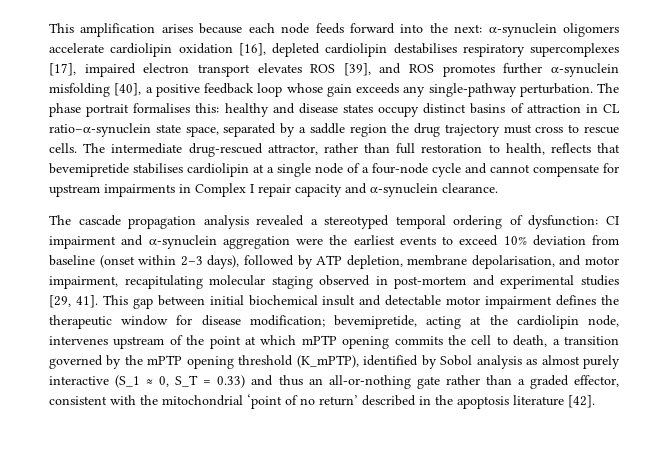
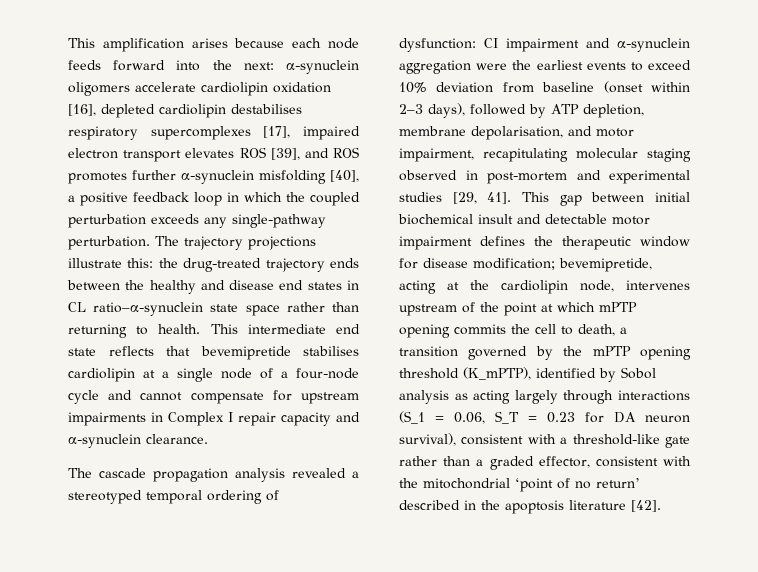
[286,83,352,97] whose gain -> [227,192,360,206] [68,214,146,228] in which the coupled perturbation
[49,103,620,117] [49,123,619,137] [49,143,545,157] phase portrait formalises this: healthy and disease states occupy distinct basins of attraction in CL ratio–α-synuclein state space, separated by a saddle region the drug trajectory must cross to rescue cells. The intermediate drug-rescued attractor, rather than full restoration to health, -> [184,236,316,250] [68,258,359,272] [67,280,359,294] [68,302,359,316] [68,324,360,338] [68,348,96,356] trajectory projections illustrate this: the drug-treated trajectory ends between the healthy and disease end states in CL ratio–α-synuclein state space rather than returning to health. This intermediate end state
[541,355,620,369] [49,375,411,389] almost purely interactive (S_1 ≈ 0, S_T = 0.33) and thus an all-or-nothing -> [473,390,690,404] [399,411,690,424] [399,433,660,446] acting largely through interactions (S_1 = 0.06, S_T = 0.23 for DA neuron survival), consistent with a threshold-like

